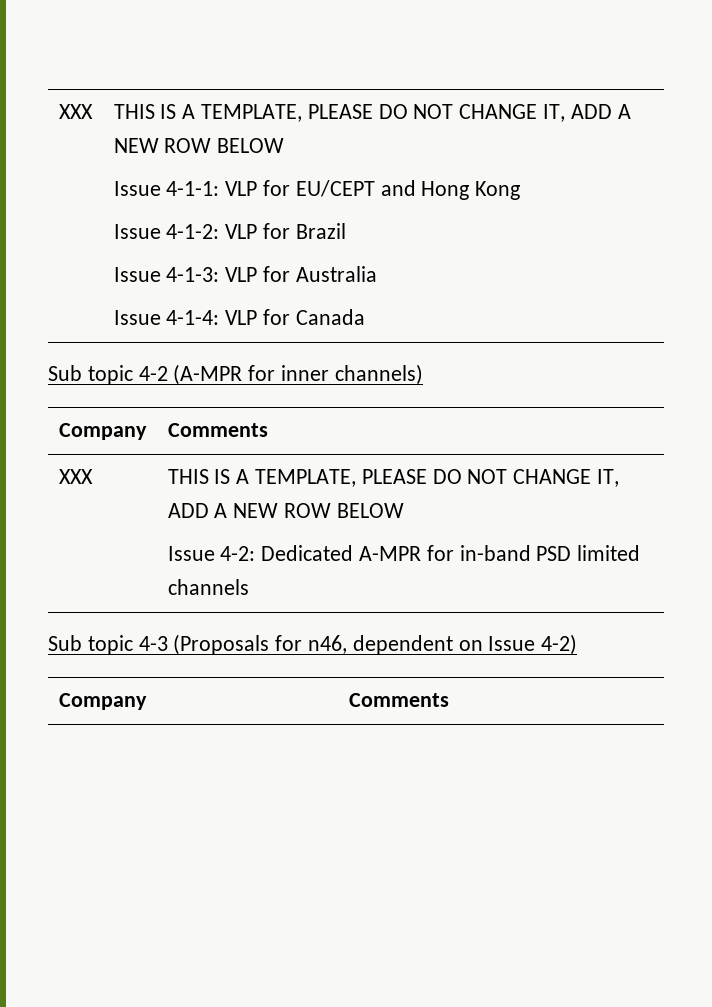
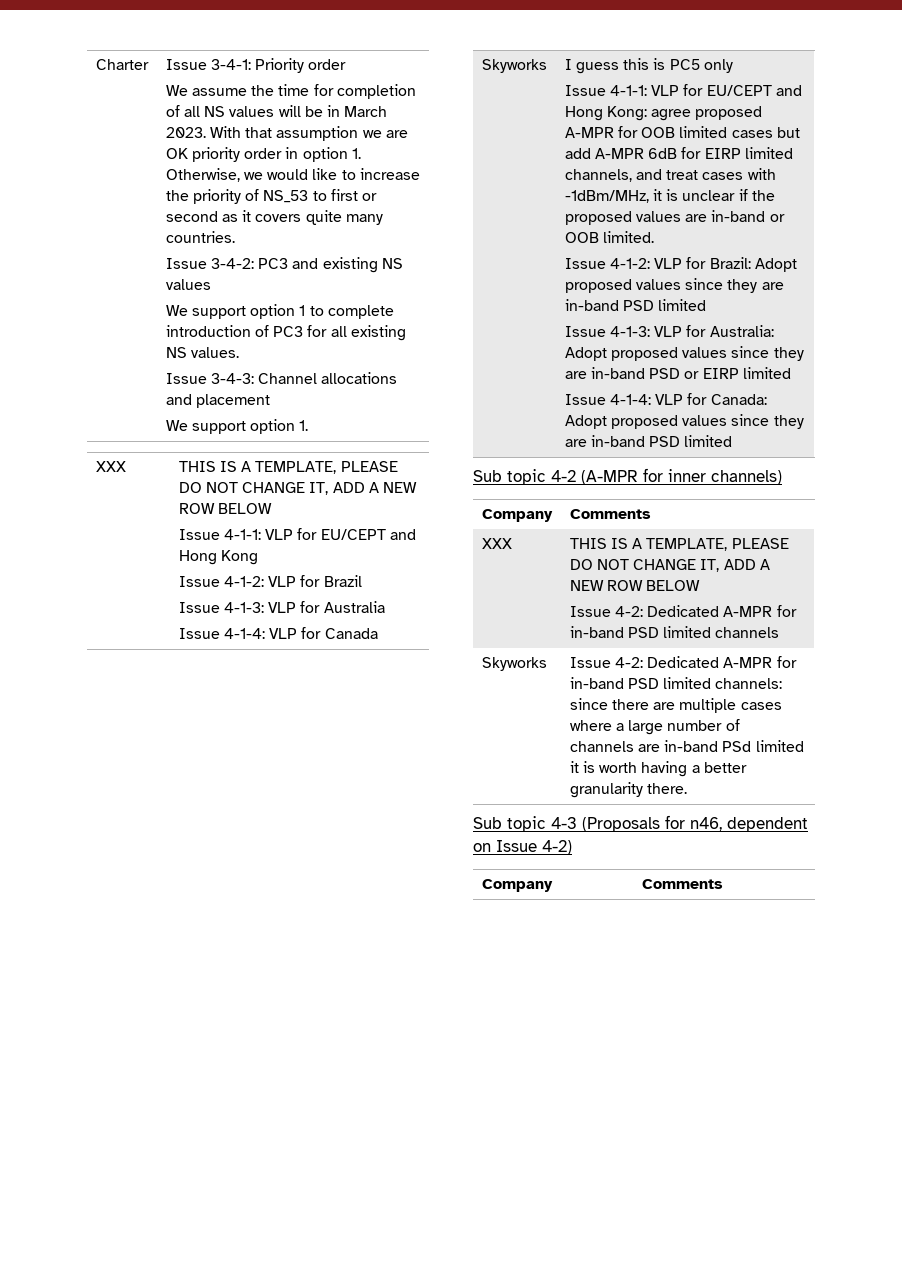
(58, 111) none -> [95,59,149,70] [165,58,347,73] [165,84,416,99] [165,105,388,117] [165,126,408,141] [165,147,361,162] [165,168,420,182] [165,189,377,204] [165,210,383,225] [165,231,235,243] [165,257,403,273] [165,279,211,290] [165,304,394,319] [165,325,406,341] [165,347,240,358] [165,372,398,384] [165,394,271,408] [165,419,309,434] Charter | Issue 3-4-1: Priority order // We assume the time for completion of all NS values will be in March 2023. With that assumption we are OK priority order in option 1. Otherwise, we would like to increase the priority of NS_53 to first or second as it covers quite many countries. // Issue 3-4-2: PC3 and existing NS values // We support option 1 to complete introduction of PC3 for all existing NS values. // Issue 3-4-3: Channel allocations and placement // We support option 1. //
(365, 317) none -> [481,59,547,73] [564,58,733,74] [564,84,802,96] [564,106,763,121] [564,126,800,138] [564,147,793,159] [564,168,776,182] [564,189,775,203] [564,210,785,225] [564,231,655,243] [564,257,797,272] [564,278,784,293] [564,299,707,311] [564,325,774,337] [564,346,804,361] [564,367,791,379] [564,393,767,405] [564,414,804,429] [564,435,733,447] // Skyworks | I guess this is PC5 only // Issue 4-1-1: VLP for EU/CEPT and Hong Kong: agree proposed A-MPR for OOB limited cases but add A-MPR 6dB for EIRP limited channels, and treat cases with -1dBm/MHz, it is unclear if the proposed values are in-band or OOB limited. // Issue 4-1-2: VLP for Brazil: Adopt proposed values since they are in-band PSD limited // Issue 4-1-3: VLP for Australia: Adopt proposed values since they are in-band PSD or EIRP limited // Issue 4-1-4: VLP for Canada: Adopt proposed values since they are in-band PSD limited
(249, 587) none -> [481,657,547,671] [569,656,797,668] [569,677,783,689] [569,698,782,713] [569,719,740,735] [569,740,804,752] [569,761,747,777] [569,782,688,798] // Skyworks | Issue 4-2: Dedicated A-MPR for in-band PSD limited channels: since there are multiple cases where a large number of channels are in-band PSd limited it is worth having a better granularity there.

